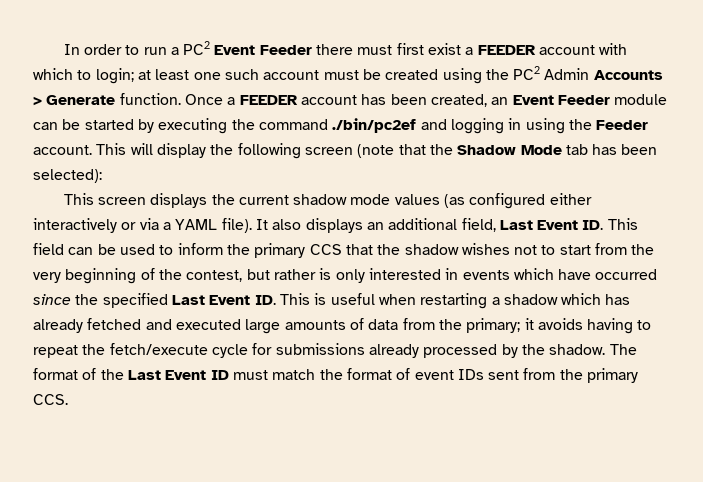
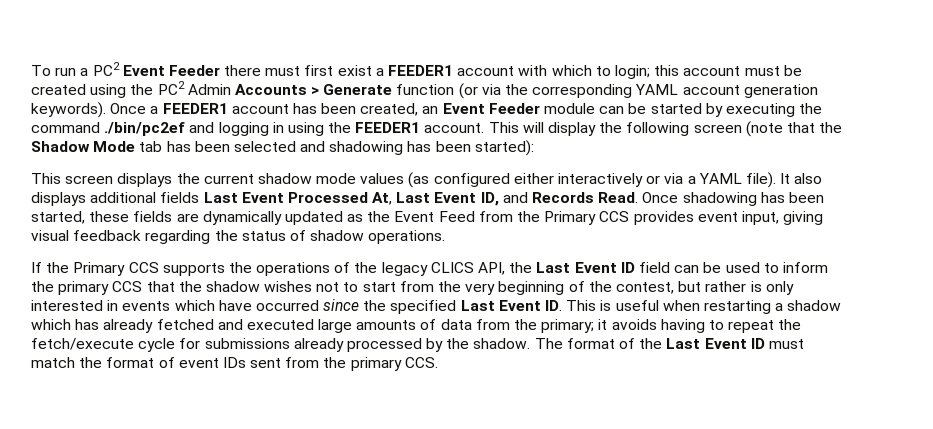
[63,44,140,55] In order to -> [31,65,51,76] To
[477,45,536,55] FEEDER -> [388,65,454,76] FEEDER1
[137,69,259,80] at least one such -> [654,65,680,76] this
[119,93,181,105] function. -> [396,83,818,99] [31,102,106,118] function (or via the corresponding YAML account generation keywords).
[239,95,298,105] FEEDER -> [162,103,228,114] FEEDER1
[596,120,649,130] Feeder -> [355,122,421,133] FEEDER1
[33,169,102,183] selected): -> [233,140,534,156] selected and shadowing has been started):
[366,218,638,232] an additional field, Last Event ID. This -> [90,192,824,206] [31,211,824,225] [31,230,446,244] [31,262,635,276] additional fields Last Event Processed At, Last Event ID, and Records Read. Once shadowing has been started, these fields are dynamically updated as the Event Feed from the Primary CCS provides event input, giving visual feedback regarding the status of shadow operations. // If the Primary CCS supports the operations of the legacy CLICS API, the Last Event ID

